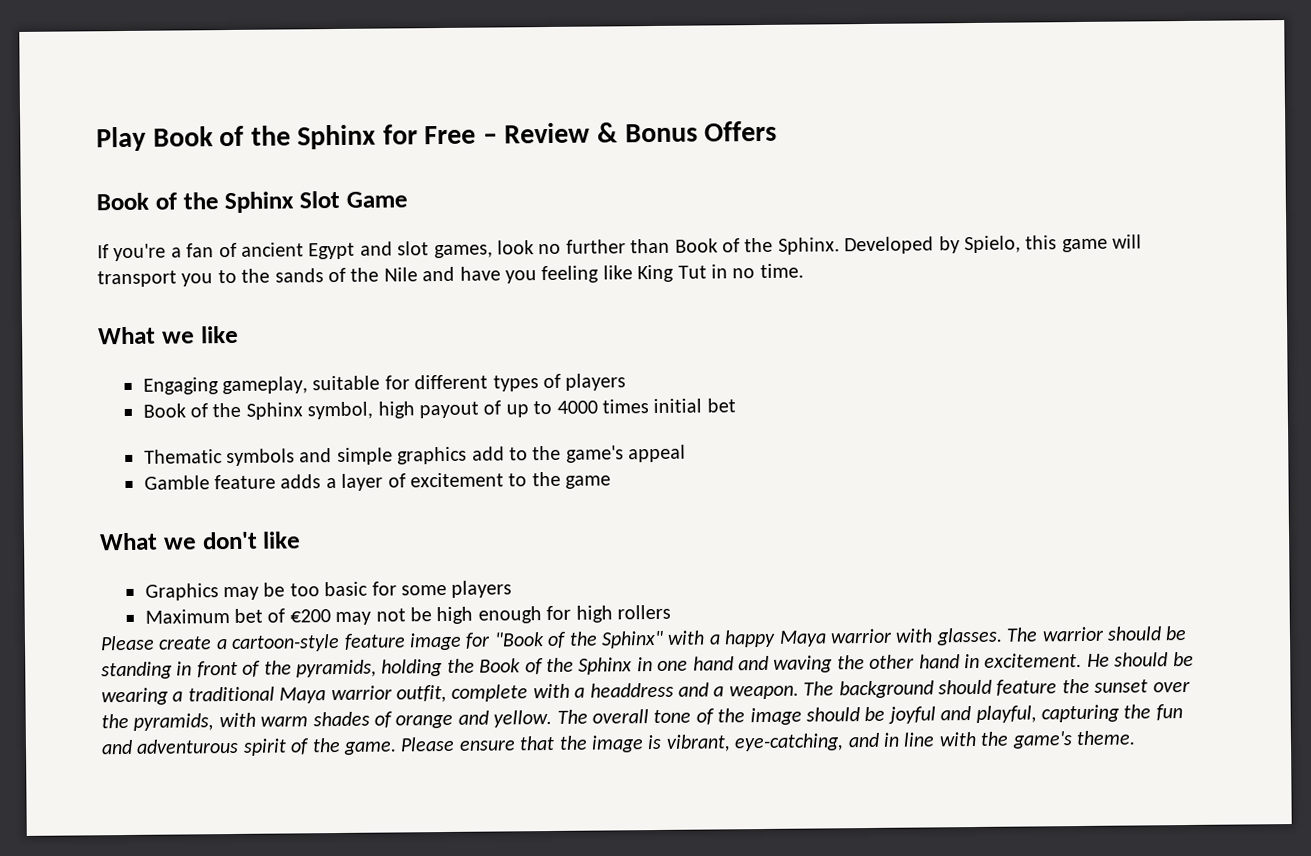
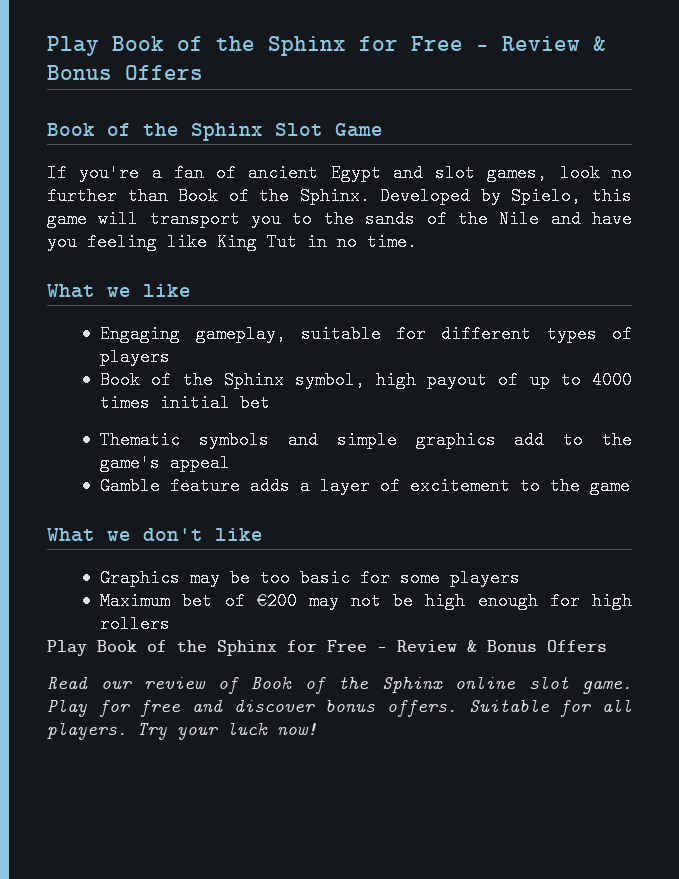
[100,626,1188,653] [101,651,1194,680] [101,678,1191,706] [101,704,1183,731] [101,730,1136,756] Please create a cartoon-style feature image for "Book of the Sphinx" with a happy Maya warrior with glasses. The warrior should be standing in front of the pyramids, holding the Book of the Sphinx in one hand and waving the other hand in excitement. He should be wearing a traditional Maya warrior outfit, complete with a headdress and a weapon. The background should feature the sunset over the pyramids, with warm shades of orange and yellow. The overall tone of the image should be joyful and playful, capturing the fun and adventurous spirit of the game. Please ensure that the image is vibrant, eye-catching, and in line with the game's theme. -> [47,640,607,656] [47,676,632,694] [47,699,632,717] [47,722,317,740] Play Book of the Sphinx for Free – Review & Bonus Offers // Read our review of Book of the Sphinx online slot game. Play for free and discover bonus offers. Suitable for all players. Try your luck now!

